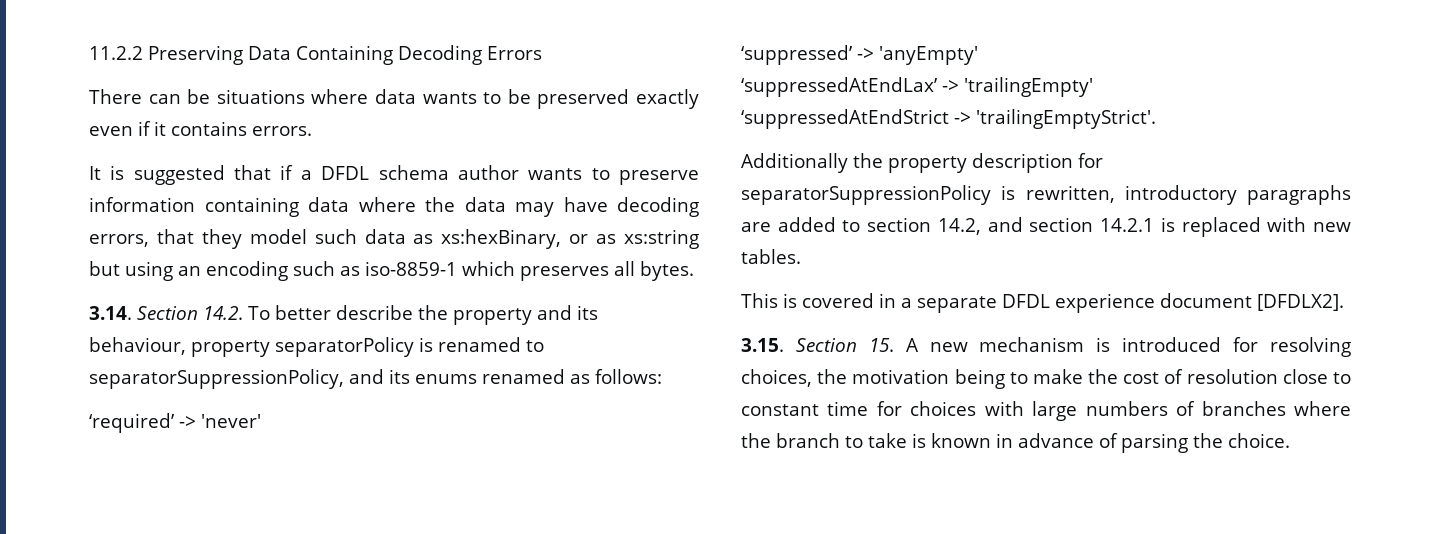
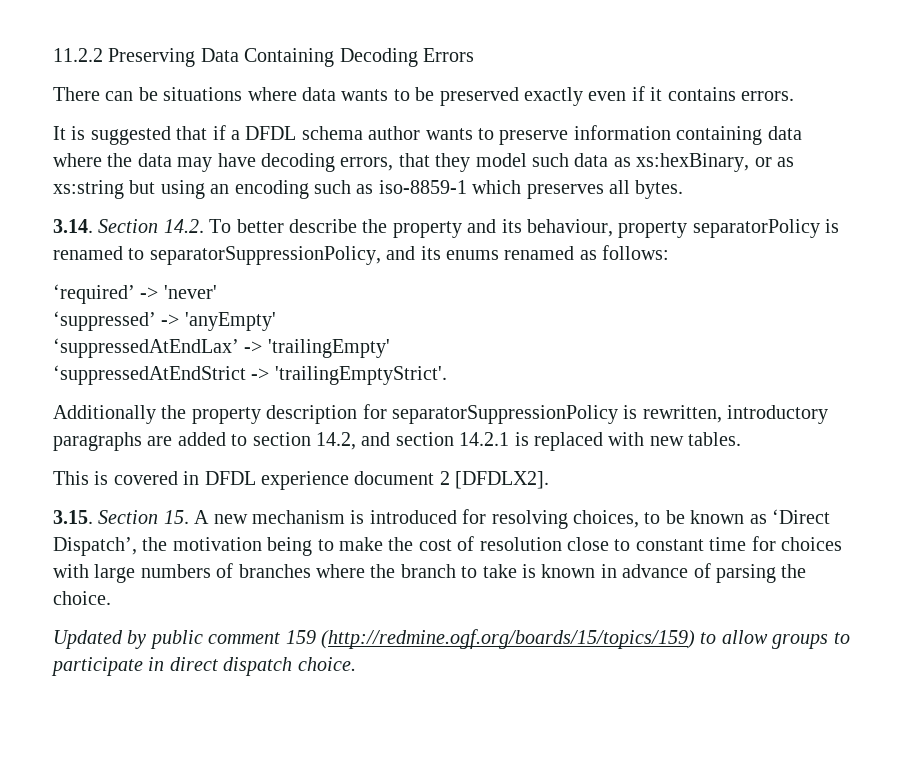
[901,296,997,313] a separate -> (200, 478) none
(1252, 300) none -> [439,471,450,485] 2
(812, 378) none -> [644,509,830,524] [53,537,137,556] to be known as ‘Direct Dispatch’,
(1290, 440) none -> [53,629,850,649] [51,657,356,676] // Updated by public comment 159 (http://redmine.ogf.org/boards/15/topics/159) to allow groups to participate in direct dispatch choice.

